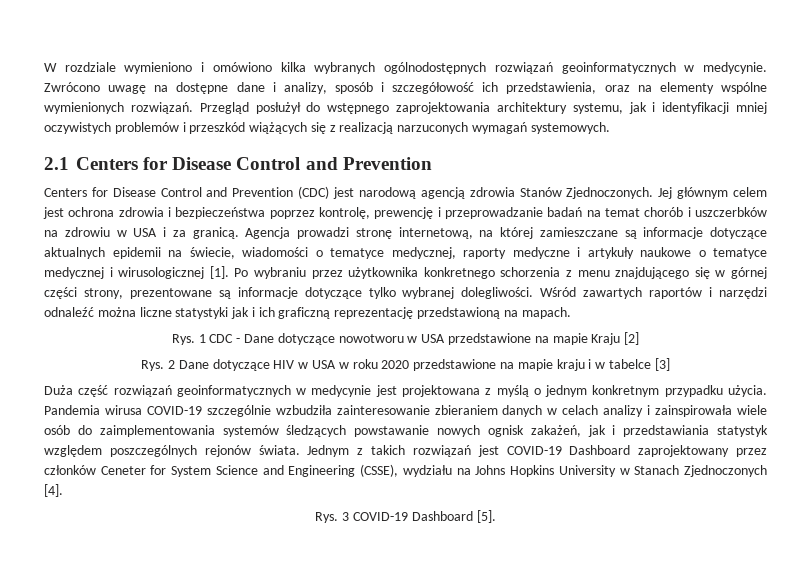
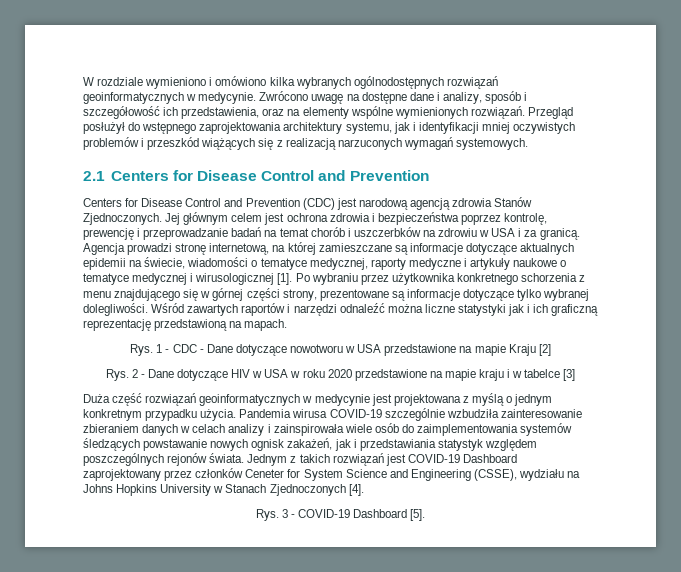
(206, 338) none -> [165,349,170,353] -
(176, 364) none -> [140,374,145,378] -
(350, 516) none -> [290,514,295,518] -

